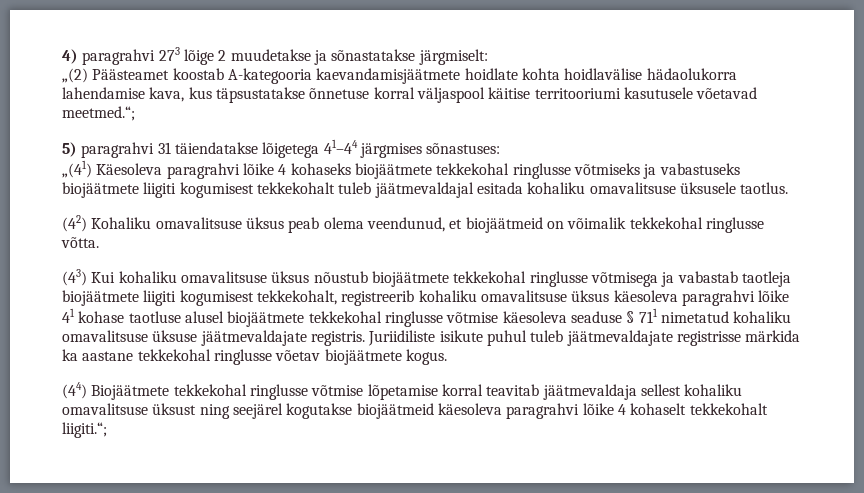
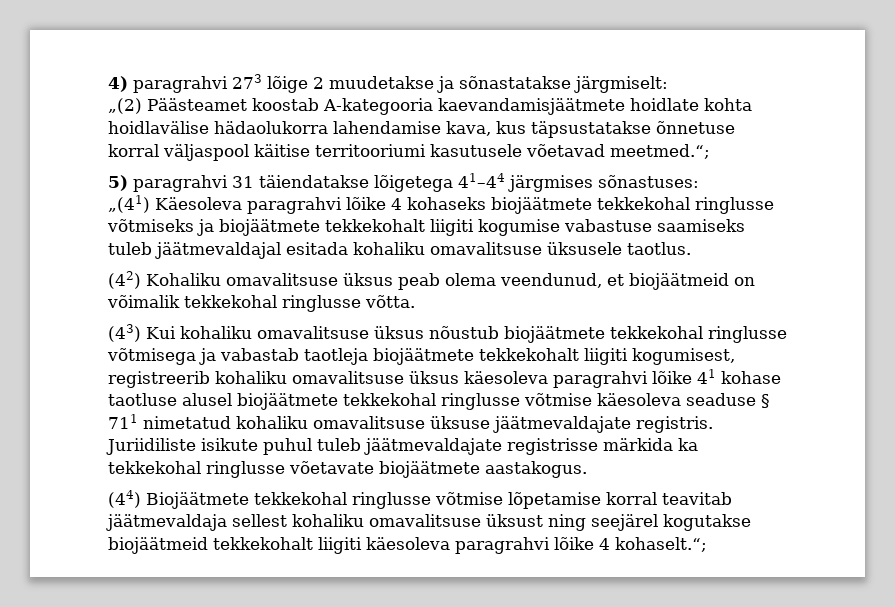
[659,163,740,175] [62,182,335,198] vabastuseks biojäätmete liigiti kogumisest tekkekohalt -> [219,219,745,236] biojäätmete tekkekohalt liigiti kogumise vabastuse saamiseks
[143,290,337,306] liigiti kogumisest tekkekohalt, -> [479,348,735,365] tekkekohalt liigiti kogumisest,
[82,349,447,365] aastane tekkekohal ringlusse võetav biojäätmete kogus. -> [108,461,587,478] tekkekohal ringlusse võetavate biojäätmete aastakogus.
(434, 411) none -> [213,537,362,554] tekkekohalt liigiti
[630,403,768,415] [62,422,107,438] kohaselt tekkekohalt liigiti.“; -> [615,537,707,552] kohaselt.“;

